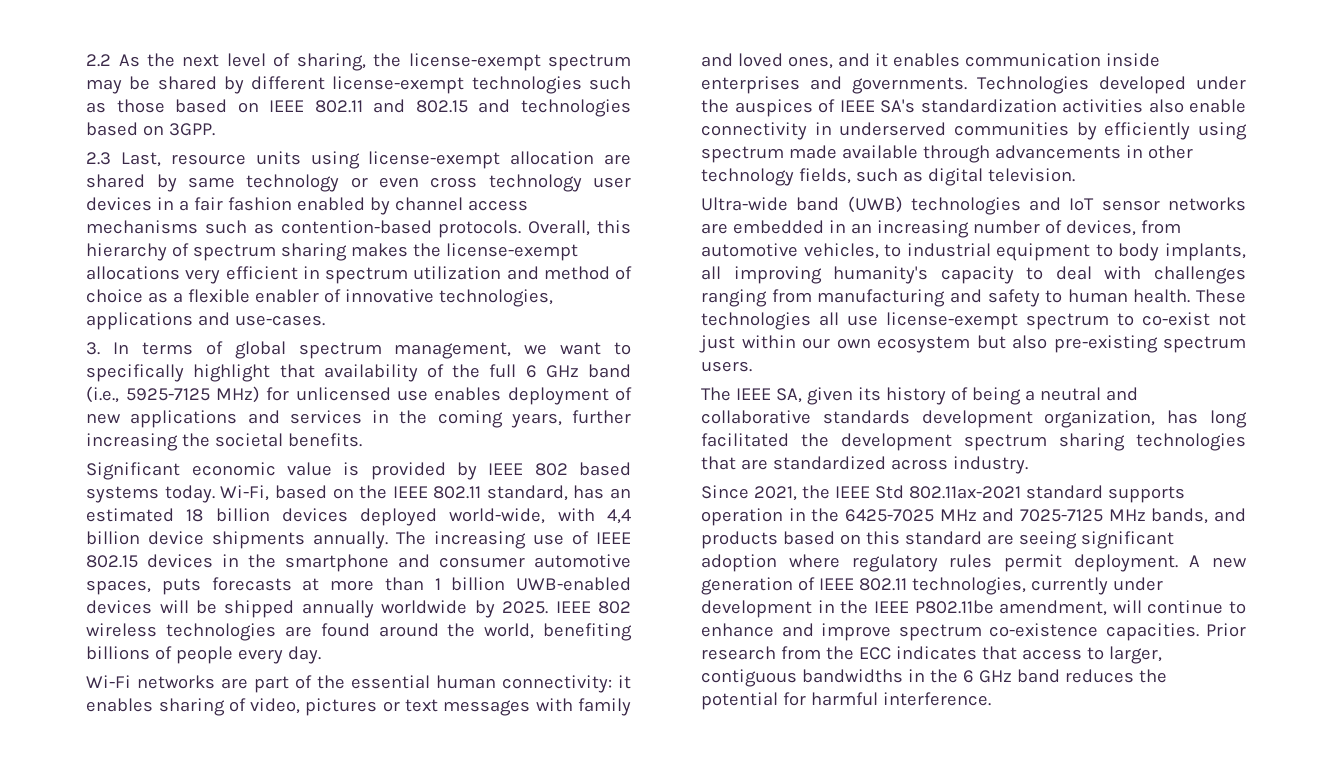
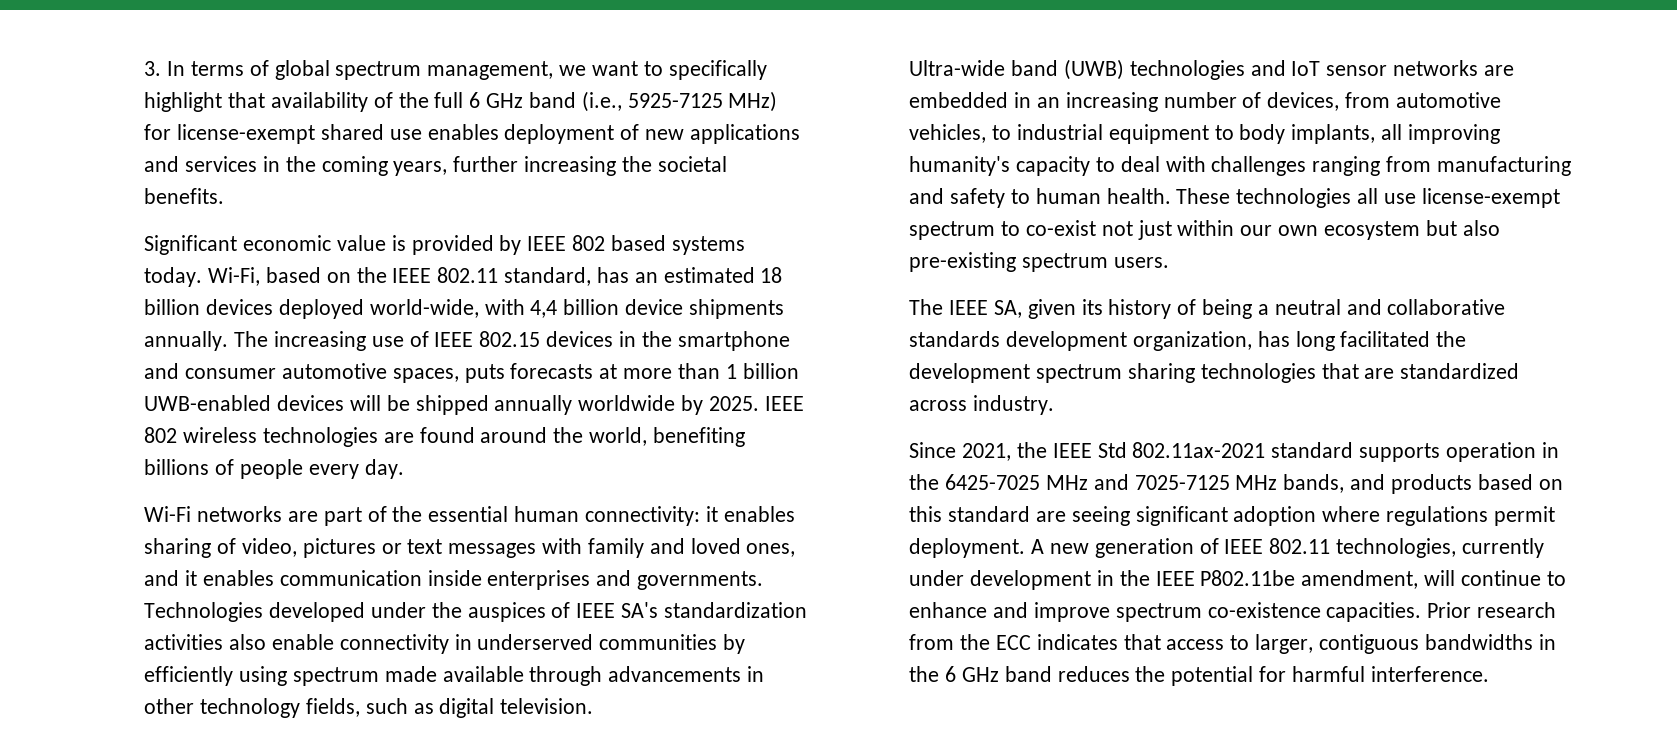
[86,53,631,71] [86,76,631,94] [86,99,631,117] [86,122,216,136] [86,151,631,169] [86,174,631,192] [86,197,529,215] [86,220,631,238] [86,243,579,261] [86,266,632,284] [86,289,554,307] [86,312,326,330] 2.2 As the next level of sharing, the license-exempt spectrum may be shared by different license-exempt technologies such as those based on IEEE 802.11 and 802.15 and technologies based on 3GPP. // 2.3 Last, resource units using license-exempt allocation are shared by same technology or even cross technology user devices in a fair fashion enabled by channel access mechanisms such as contention-based protocols. Overall, this hierarchy of spectrum sharing makes the license-exempt allocations very efficient in spectrum utilization and method of choice as a flexible enabler of innovative technologies, applications and use-cases. // -> (144, 68) none
[295,387,391,401] unlicensed -> [177,124,385,144] license-exempt shared
[851,554,993,572] regulatory rules -> [1386,506,1489,526] regulations

